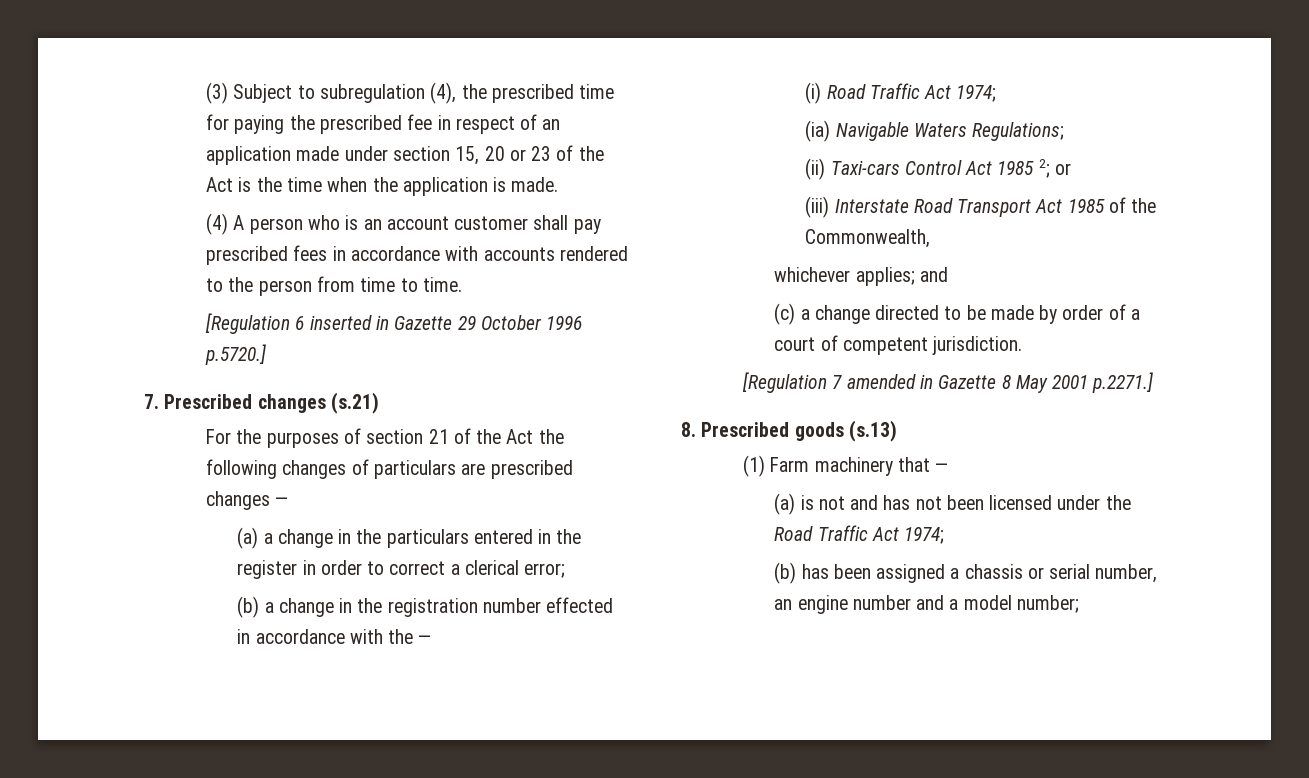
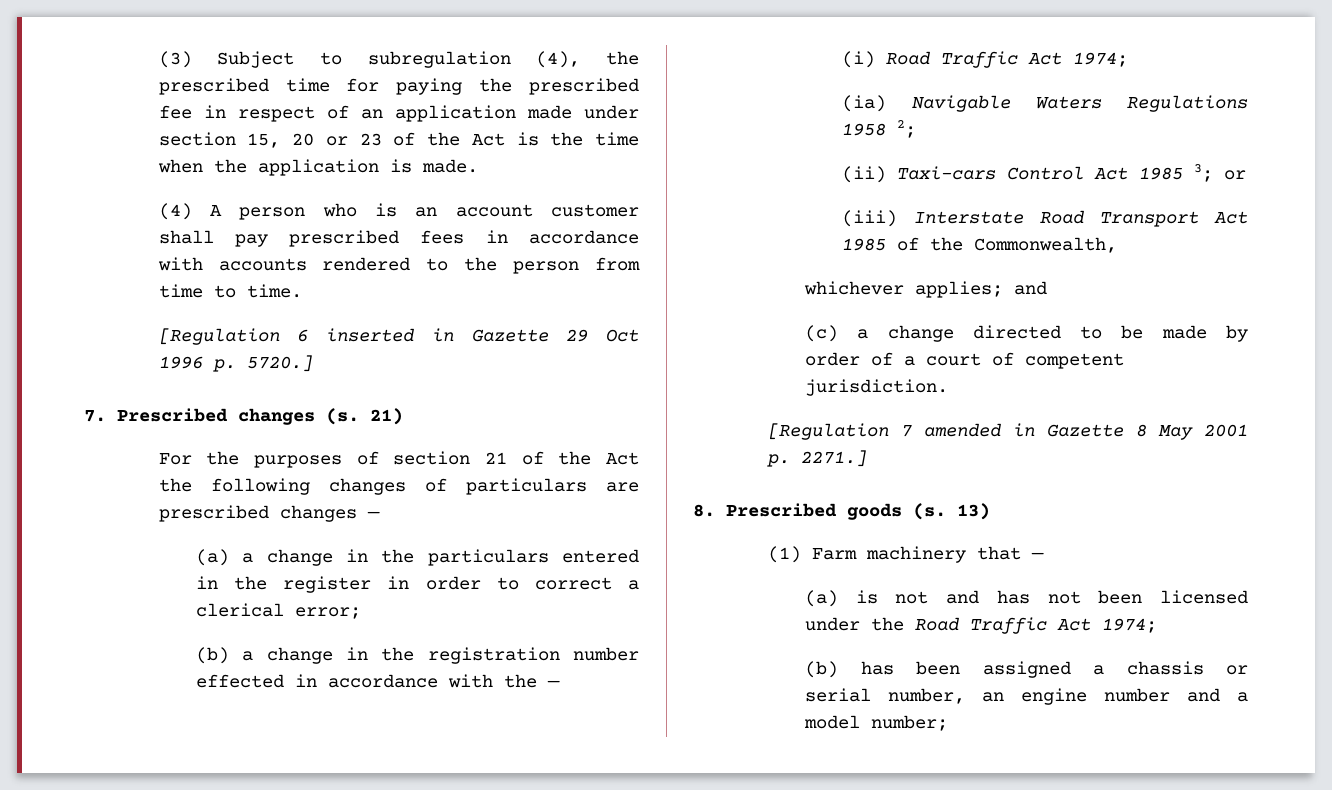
[480,315,583,330] [205,344,267,365] October 1996 p.5720.] -> [606,329,639,342] [158,355,313,372] Oct 1996 p. 5720.]
[330,392,379,414] (s.21) -> [326,408,403,425] (s. 21)
[972,122,1065,141] Regulations; -> [1127,95,1248,112] [842,120,917,138] Regulations 1958 2;
[1038,159,1050,178] 2; -> [1194,164,1214,182] 3;
[1092,372,1154,393] p.2271.] -> [766,450,867,467] p. 2271.]
[848,420,897,442] (s.13) -> [913,503,990,520] (s. 13)

